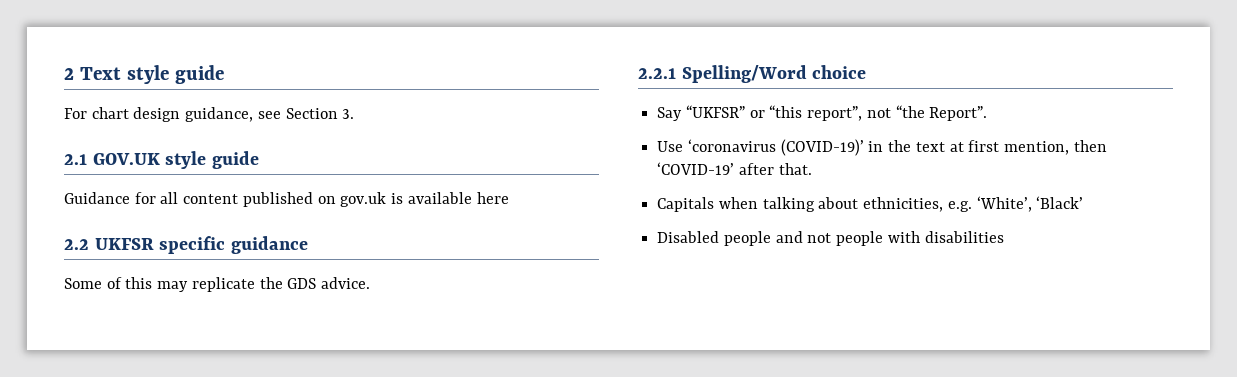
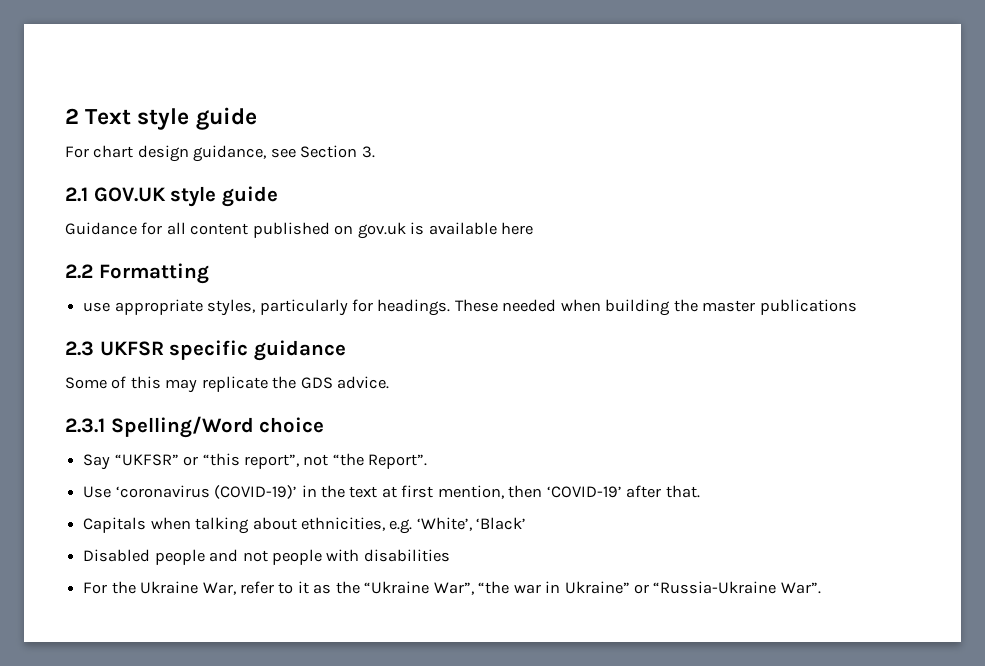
(89, 244) none -> [98,263,209,284] [83,299,857,316] [65,341,94,356] Formatting // use appropriate styles, particularly for headings. These needed when building the master publications // 2.3
[638,68,676,79] 2.2.1 -> [65,418,105,433] 2.3.1
(1004, 237) none -> [83,581,821,595] // For the Ukraine War, refer to it as the “Ukraine War”, “the war in Ukraine” or “Russia-Ukraine War”.

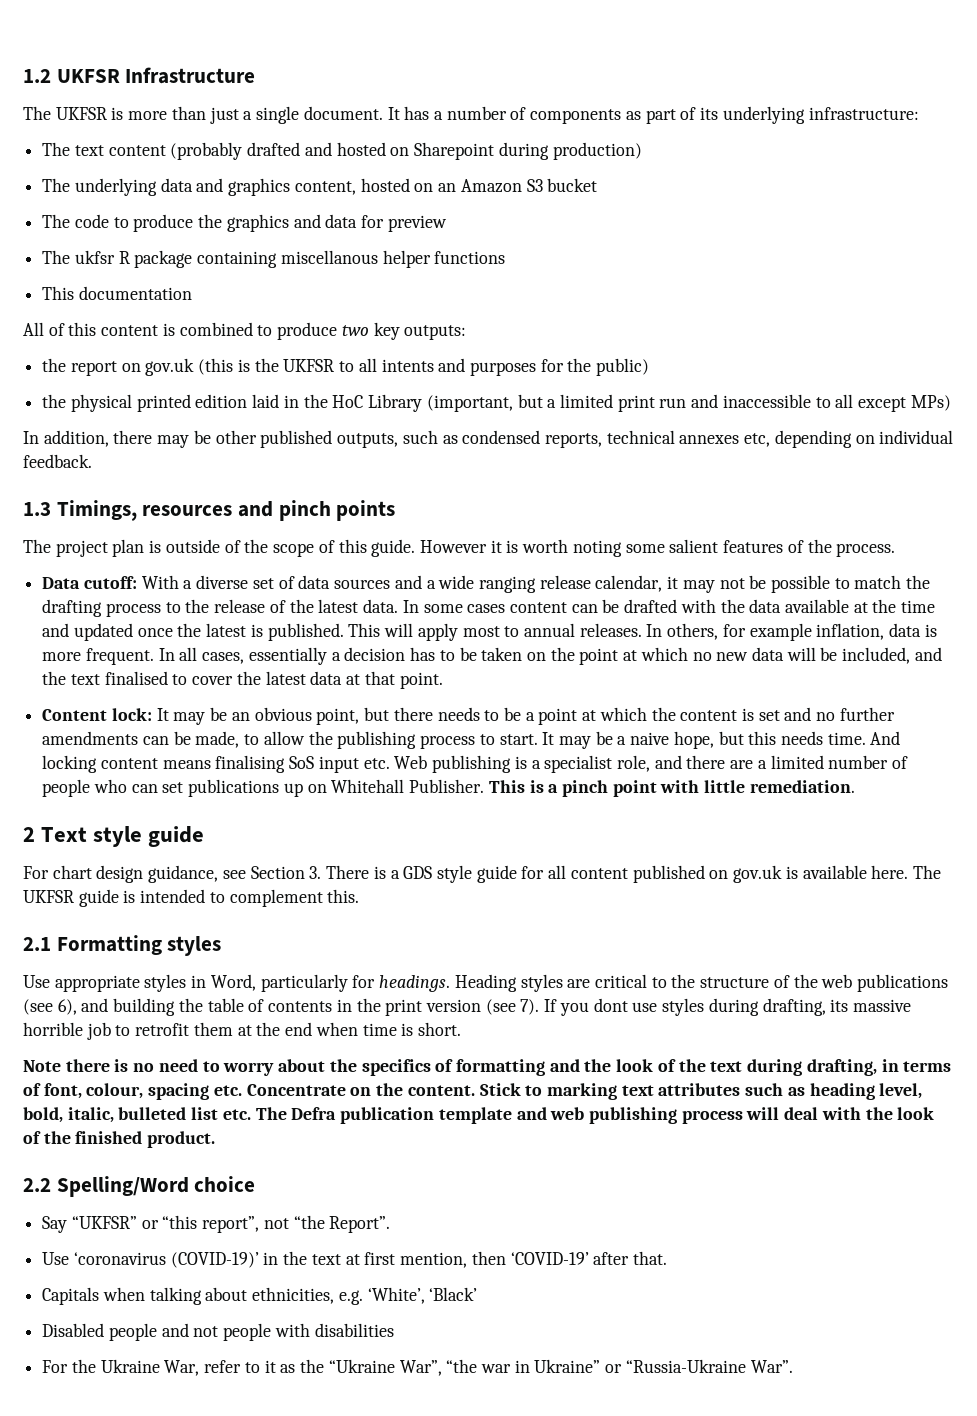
(65, 116) none -> [23,67,256,84] [23,106,919,124] [42,142,642,160] [42,178,598,196] [42,214,447,232] [42,250,506,268] [42,286,192,300] [23,322,467,340] [42,358,650,376] [42,394,951,412] [23,430,954,448] [23,454,92,468] [23,500,396,521] [23,539,896,557] [42,575,931,593] [42,599,936,617] [42,623,937,641] [42,647,942,665] [42,671,443,689] [42,707,895,725] [42,731,901,749] [42,755,909,773] [42,779,855,797] 1.2 UKFSR Infrastructure // The UKFSR is more than just a single document. It has a number of components as part of its underlying infrastructure: // The text content (probably drafted and hosted on Sharepoint during production) // The underlying data and graphics content, hosted on an Amazon S3 bucket // The code to produce the graphics and data for preview // The ukfsr R package containing miscellanous helper functions // This documentation // All of this content is combined to produce two key outputs: // the report on gov.uk (this is the UKFSR to all intents and purposes for the public) // the physical printed edition laid in the HoC Library (important, but a limited print run and inaccessible to all except MPs) // In addition, there may be other published outputs, such as condensed reports, technical annexes etc, depending on individual feedback. // 1.3 Timings, resources and pinch points // The project plan is outside of the scope of this guide. However it is worth noting some salient features of the process. // Data cutoff: With a diverse set of data sources and a wide ranging release calendar, it may not be possible to match the drafting process to the release of the latest data. In some cases content can be drafted with the data available at the time and updated once the latest is published. This will apply most to annual releases. In others, for example inflation, data is more frequent. In all cases, essentially a decision has to be taken on the point at which no new data will be included, and the text finalised to cover the latest data at that point. // Content lock: It may be an obvious point, but there needs to be a point at which the content is set and no further amendments can be made, to allow the publishing process to start. It may be a naive hope, but this needs time. And locking content means finalising SoS input etc. Web publishing is a specialist role, and there are a limited number of people who can set publications up on Whitehall Publisher. This is a pinch point with little remediation. //
[65,186,278,207] [65,222,137,235] // 2.1 GOV.UK style guide // Guidance -> [326,865,517,883] There is a GDS style guide
[501,222,534,235] [65,263,209,284] [83,299,857,316] [65,340,346,361] [65,376,390,393] [65,418,105,433] here // 2.2 Formatting // use appropriate styles, particularly for headings. These needed when building the master publications // 2.3 UKFSR specific guidance // Some of this may replicate the GDS advice. // 2.3.1 -> [871,865,941,879] [23,889,360,907] [23,935,222,956] [23,974,949,992] [23,998,911,1016] [23,1022,461,1040] [23,1059,952,1076] [23,1083,923,1100] [23,1107,935,1124] [23,1131,216,1148] [23,1178,51,1192] here. The UKFSR guide is intended to complement this. // 2.1 Formatting styles // Use appropriate styles in Word, particularly for headings. Heading styles are critical to the structure of the web publications (see 6), and building the table of contents in the print version (see 7). If you dont use styles during drafting, its massive horrible job to retrofit them at the end when time is short. // Note there is no need to worry about the specifics of formatting and the look of the text during drafting, in terms of font, colour, spacing etc. Concentrate on the content. Stick to marking text attributes such as heading level, bold, italic, bulleted list etc. The Defra publication template and web publishing process will deal with the look of the finished product. // 2.2

